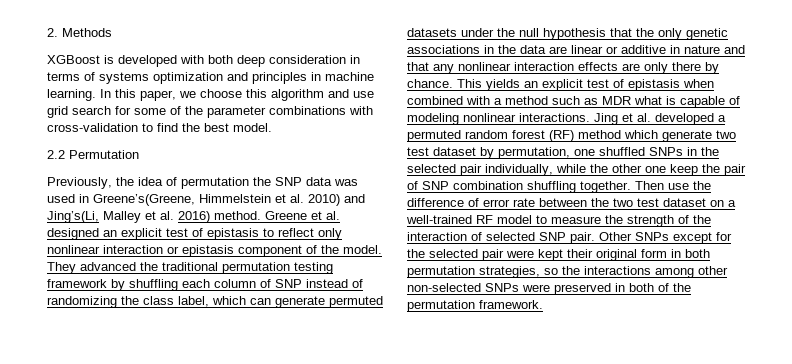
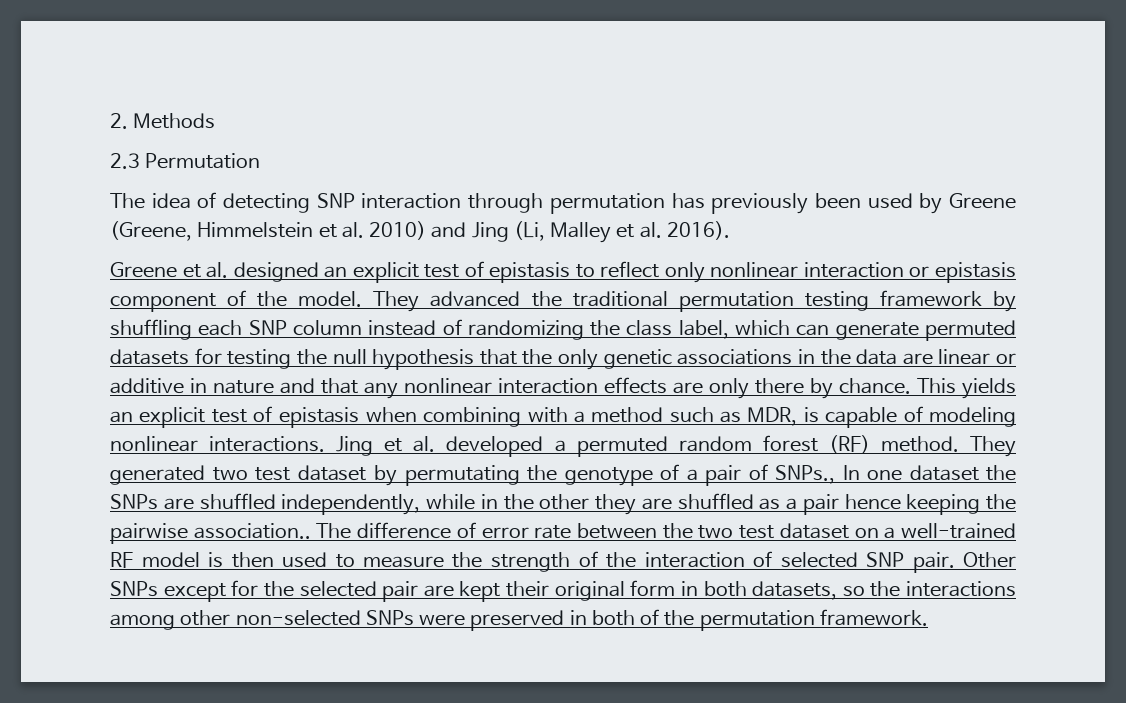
[47,55,360,67] [47,72,374,84] [47,89,374,101] [47,106,373,118] [47,123,272,132] [47,150,139,159] [47,177,358,189] [47,194,195,206] XGBoost is developed with both deep consideration in terms of systems optimization and principles in machine learning. In this paper, we choose this algorithm and use grid search for some of the parameter combinations with cross-validation to find the best model. // 2.2 Permutation // Previously, the idea of permutation the SNP data was used in Greene’s(Greene, -> [110,153,261,169] [110,192,1017,214] [110,221,192,241] 2.3 Permutation // The idea of detecting SNP interaction through permutation has previously been used by Greene (Greene,
[47,211,99,223] Jing’s(Li, -> [471,221,545,242] Jing (Li,
[178,211,261,223] 2016) method. -> [666,221,730,240] 2016). //
[214,279,302,288] column of SNP -> [248,320,362,336] SNP column
[461,28,494,37] under -> [194,348,292,369] for testing
[407,96,463,105] combined -> [423,407,522,427] combining
[602,96,662,105] MDR what -> [747,407,798,426] MDR,
[578,130,712,142] method which generate -> [880,436,1016,457] [110,465,205,485] method. They generated
[498,147,719,159] [407,164,746,176] [407,181,711,193] permutation, one shuffled SNPs in the selected pair individually, while the other one keep the pair of SNP combination shuffling together. Then use the -> [404,464,1016,486] [110,493,1016,515] [110,523,352,544] permutating the genotype of a pair of SNPs., In one dataset the SNPs are shuffled independently, while in the other they are shuffled as a pair hence keeping the pairwise association.. The
(532, 219) none -> [208,552,328,568] is then used
[506,250,534,258] were -> [423,585,454,597] are
[407,266,540,278] permutation strategies, -> [752,581,838,600] datasets,

